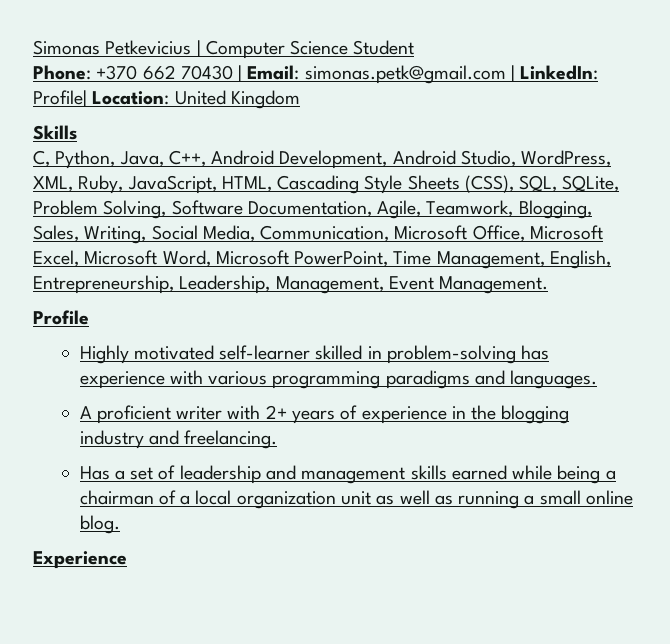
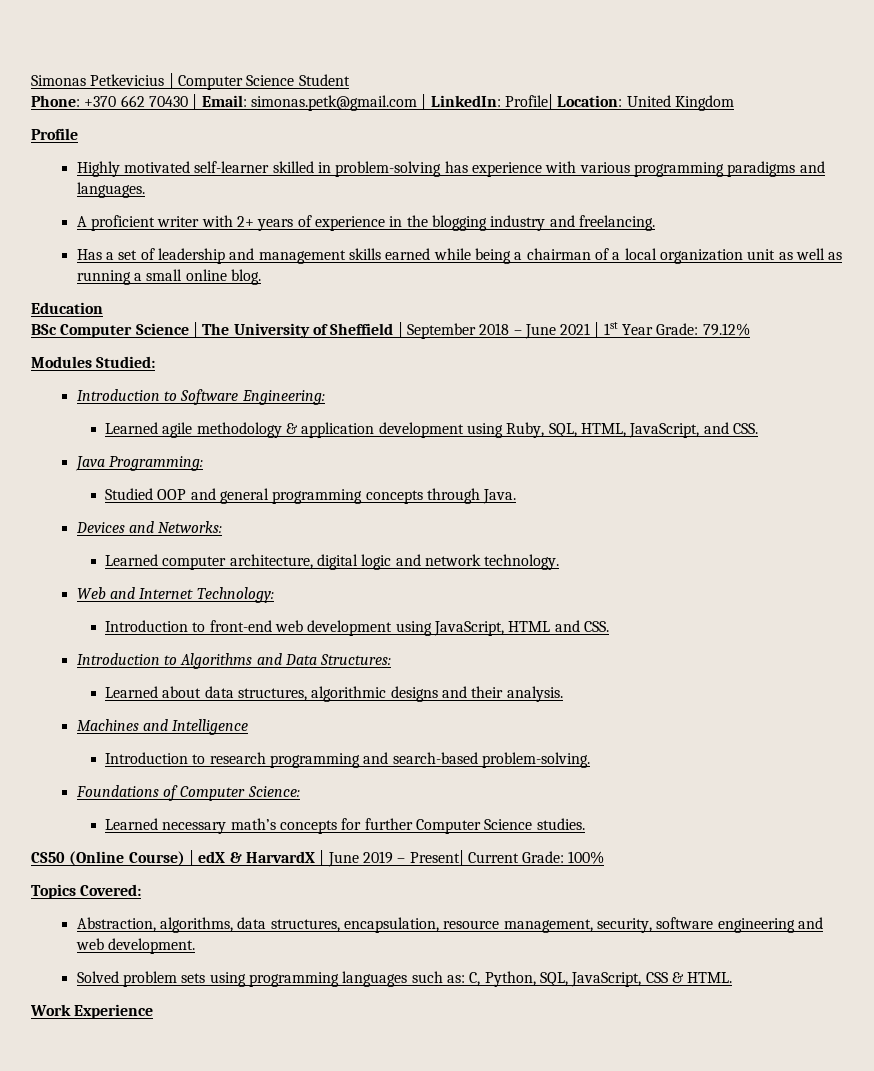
[33,125,77,140] [33,150,612,169] [33,175,620,194] [33,200,592,219] [33,225,603,244] [33,250,611,269] [33,275,549,294] // Skills // C, Python, Java, C++, Android Development, Android Studio, WordPress, XML, Ruby, JavaScript, HTML, Cascading Style Sheets (CSS), SQL, SQLite, Problem Solving, Software Documentation, Agile, Teamwork, Blogging, Sales, Writing, Social Media, Communication, Microsoft Office, Microsoft Excel, Microsoft Word, Microsoft PowerPoint, Time Management, English, Entrepreneurship, Leadership, Management, Event Management. -> (734, 103) none
(120, 524) none -> [31,302,103,314] [31,322,750,339] [31,356,156,368] [76,389,325,405] [105,422,758,438] [74,456,204,471] [105,488,517,504] [75,521,223,533] [105,554,560,570] [76,587,274,603] [105,620,609,636] [76,653,392,669] [105,686,563,702] [76,719,249,735] [105,752,590,768] [75,785,300,801] [105,818,585,834] [31,850,605,867] [31,884,142,899] [76,917,824,933] [75,938,196,954] [76,971,733,987] [30,1004,71,1016] Education // BSc Computer Science | The University of Sheffield | September 2018 – June 2021 | 1st Year Grade: 79.12% // Modules Studied: // Introduction to Software Engineering: // Learned agile methodology & application development using Ruby, SQL, HTML, JavaScript, and CSS. // Java Programming: // Studied OOP and general programming concepts through Java. // Devices and Networks: // Learned computer architecture, digital logic and network technology. // Web and Internet Technology: // Introduction to front-end web development using JavaScript, HTML and CSS. // Introduction to Algorithms and Data Structures: // Learned about data structures, algorithmic designs and their analysis. // Machines and Intelligence // Introduction to research programming and search-based problem-solving. // Foundations of Computer Science: // Learned necessary math’s concepts for further Computer Science studies. // CS50 (Online Course) | edX & HarvardX | June 2019 – Present| Current Grade: 100% // Topics Covered: // Abstraction, algorithms, data structures, encapsulation, resource management, security, software engineering and web development. // Solved problem sets using programming languages such as: C, Python, SQL, JavaScript, CSS & HTML. // Work

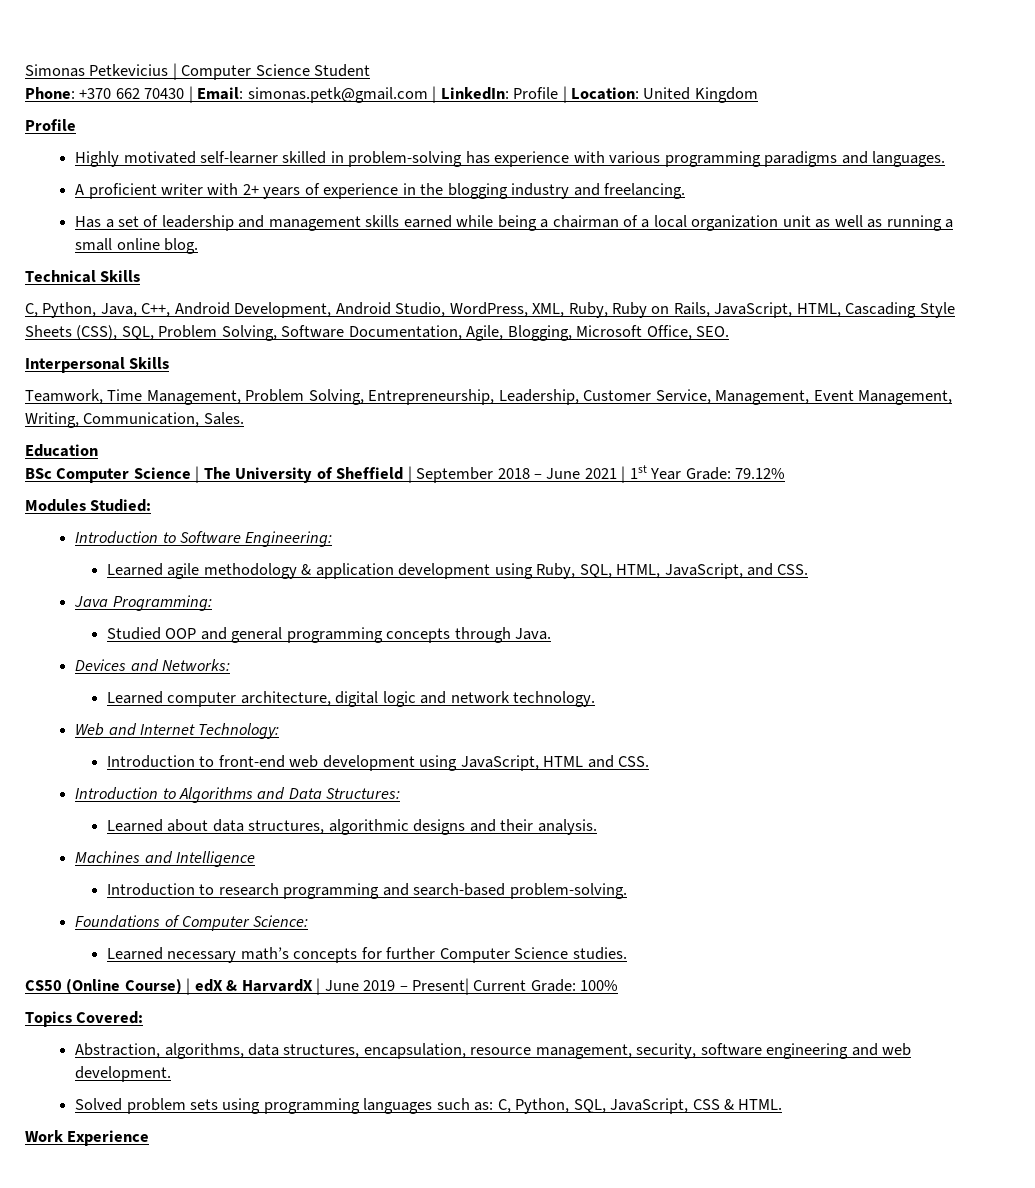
[504,94,553,109] Profile| -> [513,86,567,103] Profile |
(262, 277) none -> [25,270,141,283] [25,302,955,318] [25,325,730,341] [25,357,170,373] [25,389,953,405] [25,412,244,428] // Technical Skills // C, Python, Java, C++, Android Development, Android Studio, WordPress, XML, Ruby, Ruby on Rails, JavaScript, HTML, Cascading Style Sheets (CSS), SQL, Problem Solving, Software Documentation, Agile, Blogging, Microsoft Office, SEO. // Interpersonal Skills // Teamwork, Time Management, Problem Solving, Entrepreneurship, Leadership, Customer Service, Management, Event Management, Writing, Communication, Sales.

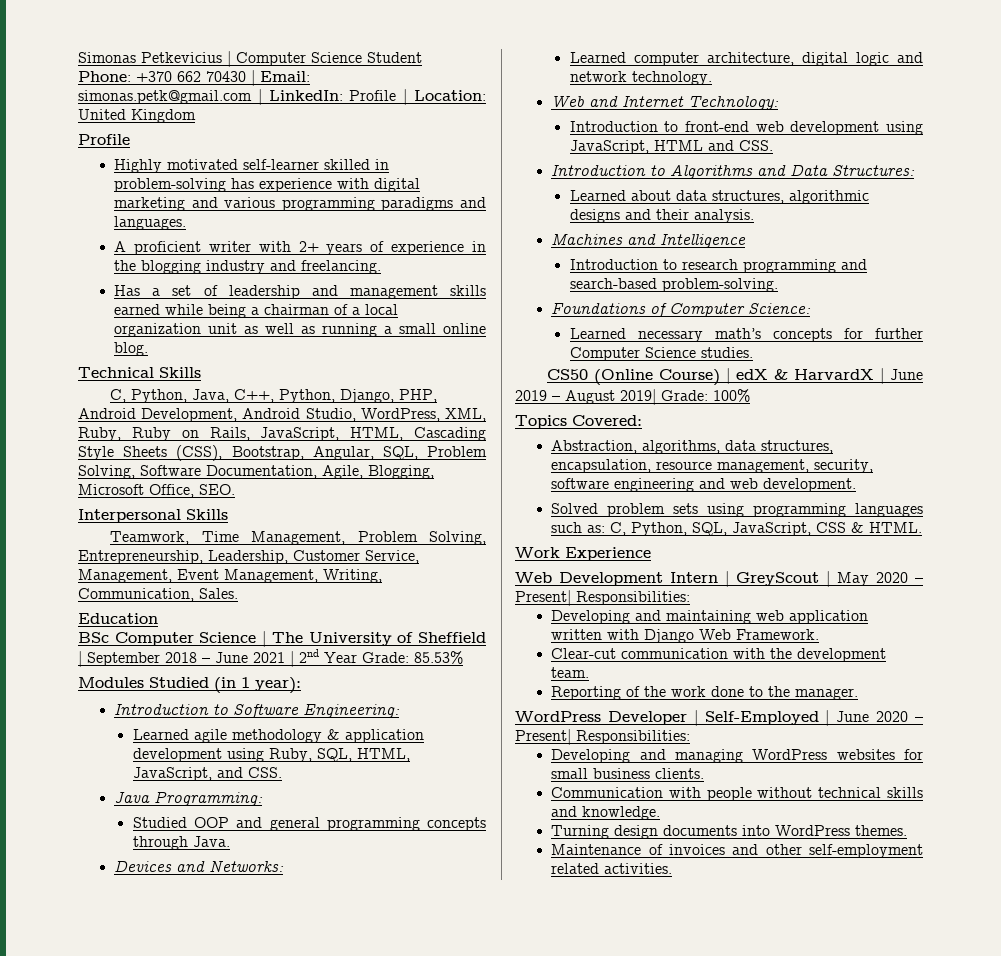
(605, 157) none -> [374,178,421,192] [114,197,218,211] digital marketing and
(171, 310) none -> [279,389,438,403] Python, Django, PHP,
(118, 332) none -> [231,446,374,460] Bootstrap, Angular,
[629,465,647,479] 1st -> [299,649,319,663] 2nd
[735,468,786,479] 79.12% -> [414,651,463,664] 85.53%
[90,499,152,512] Studied: -> [149,677,301,694] Studied (in 1 year):
[412,978,527,995] Present| Current -> [565,389,656,405] August 2019|
(150, 1138) none -> [515,571,923,587] [515,590,690,606] [551,610,869,624] [551,629,820,643] [551,648,887,662] [551,667,590,678] [551,686,859,700] [515,710,923,726] [515,729,690,745] [551,749,923,763] [551,768,705,779] [551,787,923,801] [551,806,661,820] [551,825,908,839] [551,844,923,858] [551,863,673,874] // Web Development Intern | GreyScout | May 2020 – Present| Responsibilities: // Developing and maintaining web application written with Django Web Framework. // Clear-cut communication with the development team. // Reporting of the work done to the manager. // WordPress Developer | Self-Employed | June 2020 – Present| Responsibilities: // Developing and managing WordPress websites for small business clients. // Communication with people without technical skills and knowledge. // Turning design documents into WordPress themes. // Maintenance of invoices and other self-employment related activities.

